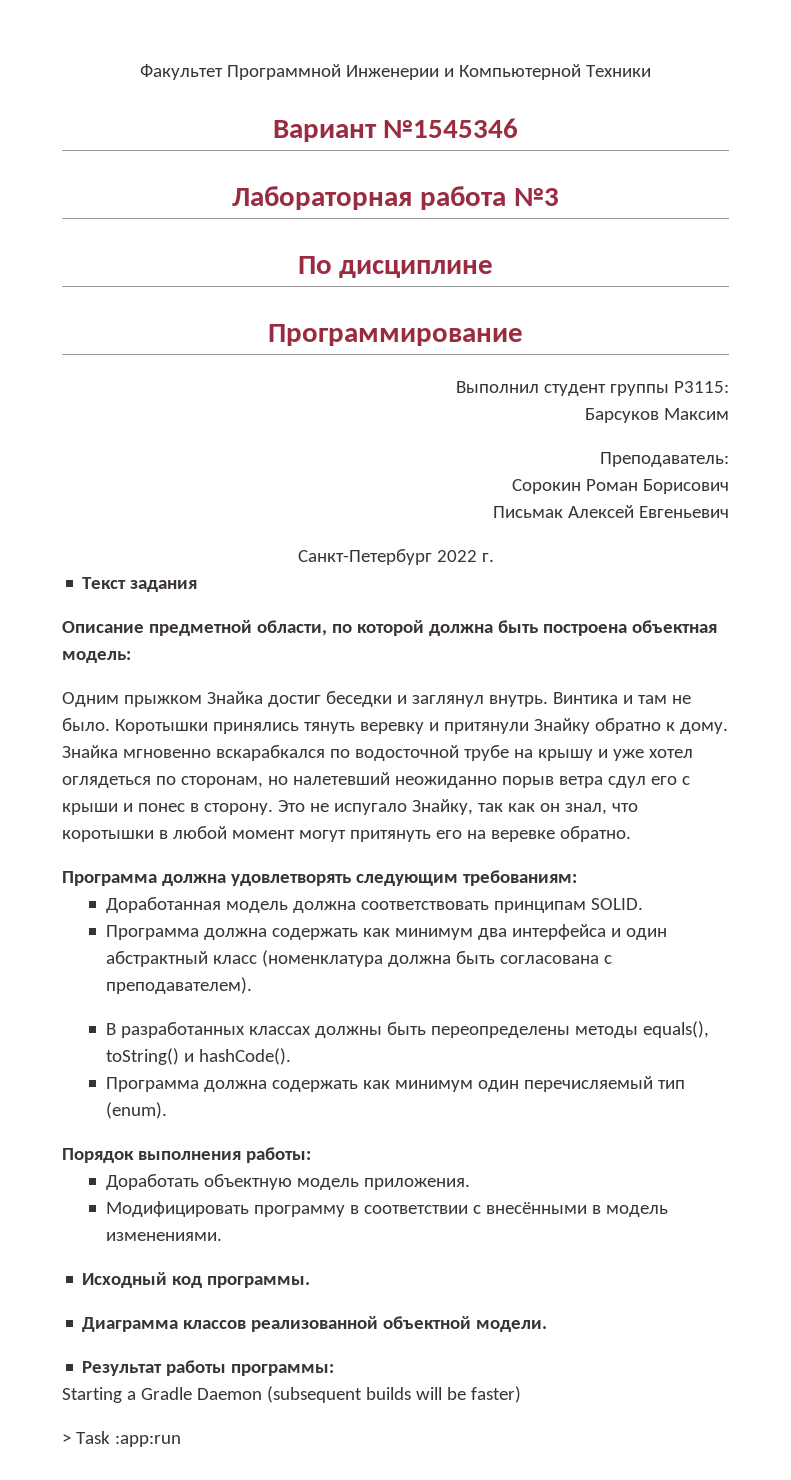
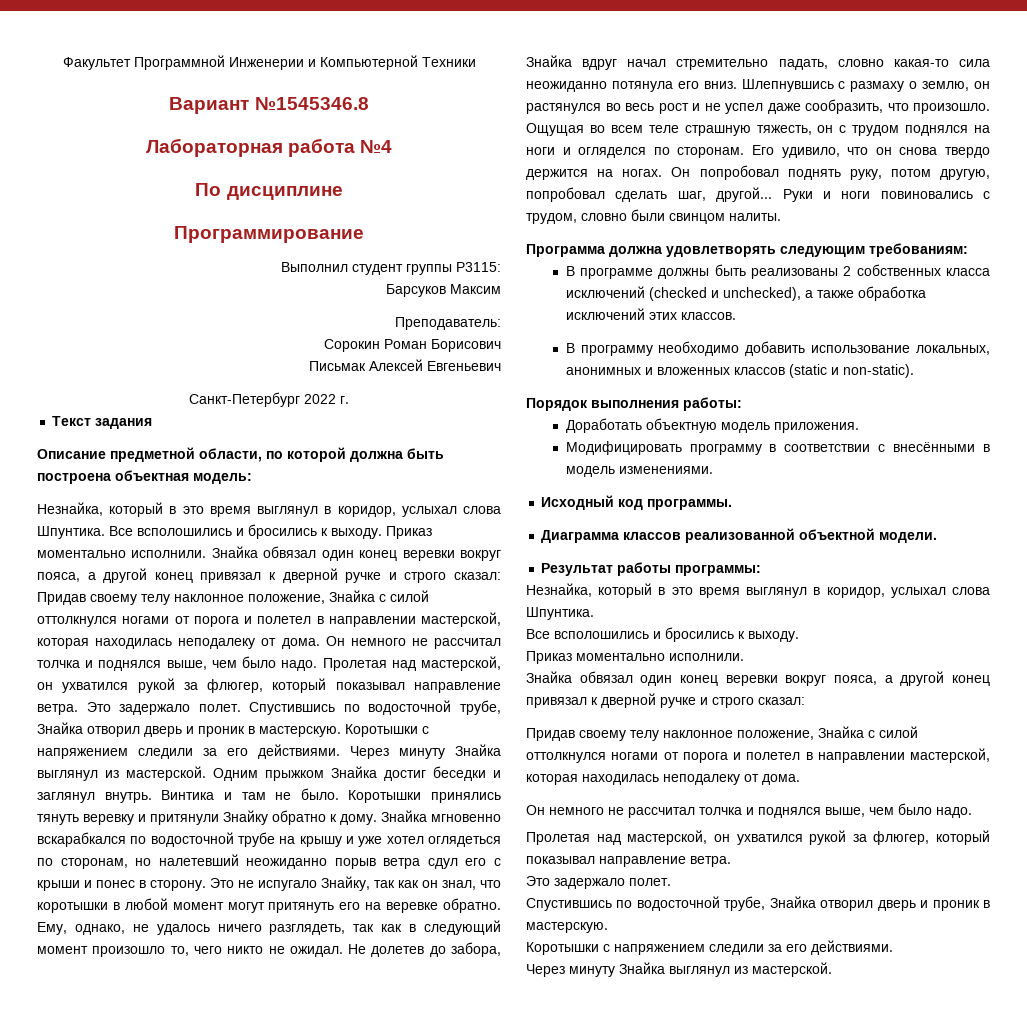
[383,118,519,138] №1545346 -> [254,97,369,110] №1545346.8
[513,188,559,206] №3 -> [360,140,393,153] №4
(131, 657) none -> [37,502,502,517] [37,524,432,539] [37,546,502,561] [37,568,502,583] [37,590,429,605] [37,612,501,627] [37,636,501,649] [37,656,502,671] [37,678,501,693] [37,700,501,715] [37,722,429,737] [37,744,501,759] [37,766,206,781] Незнайка, который в это время выглянул в коридор, услыхал слова Шпунтика. Все всполошились и бросились к выходу. Приказ моментально исполнили. Знайка обвязал один конец веревки вокруг пояса, а другой конец привязал к дверной ручке и строго сказал: Придав своему телу наклонное положение, Знайка с силой оттолкнулся ногами от порога и полетел в направлении мастерской, которая находилась неподалеку от дома. Он немного не рассчитал толчка и поднялся выше, чем было надо. Пролетая над мастерской, он ухватился рукой за флюгер, который показывал направление ветра. Это задержало полет. Спустившись по водосточной трубе, Знайка отворил дверь и проник в мастерскую. Коротышки с напряжением следили за его действиями. Через минуту Знайка выглянул из мастерской.
(631, 834) none -> [37,920,502,935] [37,942,502,957] [526,55,990,70] [526,79,991,92] [526,99,990,114] [526,123,990,136] [526,145,991,158] [526,165,990,180] [526,187,990,202] [526,209,781,224] Ему, однако, не удалось ничего разглядеть, так как в следующий момент произошло то, чего никто не ожидал. Не долетев до забора, Знайка вдруг начал стремительно падать, словно какая-то сила неожиданно потянула его вниз. Шлепнувшись с размаху о землю, он растянулся во весь рост и не успел даже сообразить, что произошло. Ощущая во всем теле страшную тяжесть, он с трудом поднялся на ноги и огляделся по сторонам. Его удивило, что он снова твердо держится на ногах. Он попробовал поднять руку, потом другую, попробовал сделать шаг, другой... Руки и ноги повиновались с трудом, словно были свинцом налиты.
[105,897,643,913] [105,924,667,940] [105,950,612,967] [105,977,252,994] [105,1021,709,1038] [105,1048,291,1065] [105,1076,685,1092] [105,1102,167,1119] Доработанная модель должна соответствовать принципам SOLID. // Программа должна содержать как минимум два интерфейса и один абстрактный класс (номенклатура должна быть согласована с преподавателем). // В разработанных классах должны быть переопределены методы equals(), toString() и hashCode(). // Программа должна содержать как минимум один перечисляемый тип (enum). -> [565,264,990,279] [565,286,926,301] [565,308,736,320] [565,341,990,356] [565,364,914,378] В программе должны быть реализованы 2 собственных класса исключений (checked и unchecked), а также обработка исключений этих классов. // В программу необходимо добавить использование локальных, анонимных и вложенных классов (static и non-static).
[62,1386,521,1403] [62,1431,181,1447] Starting a Gradle Daemon (subsequent builds will be faster) // > Task :app:run -> [526,583,990,598] [526,607,594,620] [526,627,799,642] [526,651,744,664] [526,671,990,686] [526,693,805,708] [526,726,918,741] [526,748,990,763] [526,774,800,785] [526,803,972,818] [526,830,990,845] [526,856,731,867] [526,876,671,889] [526,896,991,911] [526,922,608,933] [526,940,893,955] [526,962,832,977] Незнайка, который в это время выглянул в коридор, услыхал слова Шпунтика. // Все всполошились и бросились к выходу. // Приказ моментально исполнили. // Знайка обвязал один конец веревки вокруг пояса, а другой конец привязал к дверной ручке и строго сказал: // Придав своему телу наклонное положение, Знайка с силой оттолкнулся ногами от порога и полетел в направлении мастерской, которая находилась неподалеку от дома. // Он немного не рассчитал толчка и поднялся выше, чем было надо. // Пролетая над мастерской, он ухватился рукой за флюгер, который показывал направление ветра. // Это задержало полет. // Спустившись по водосточной трубе, Знайка отворил дверь и проник в мастерскую. // Коротышки с напряжением следили за его действиями. // Через минуту Знайка выглянул из мастерской.

